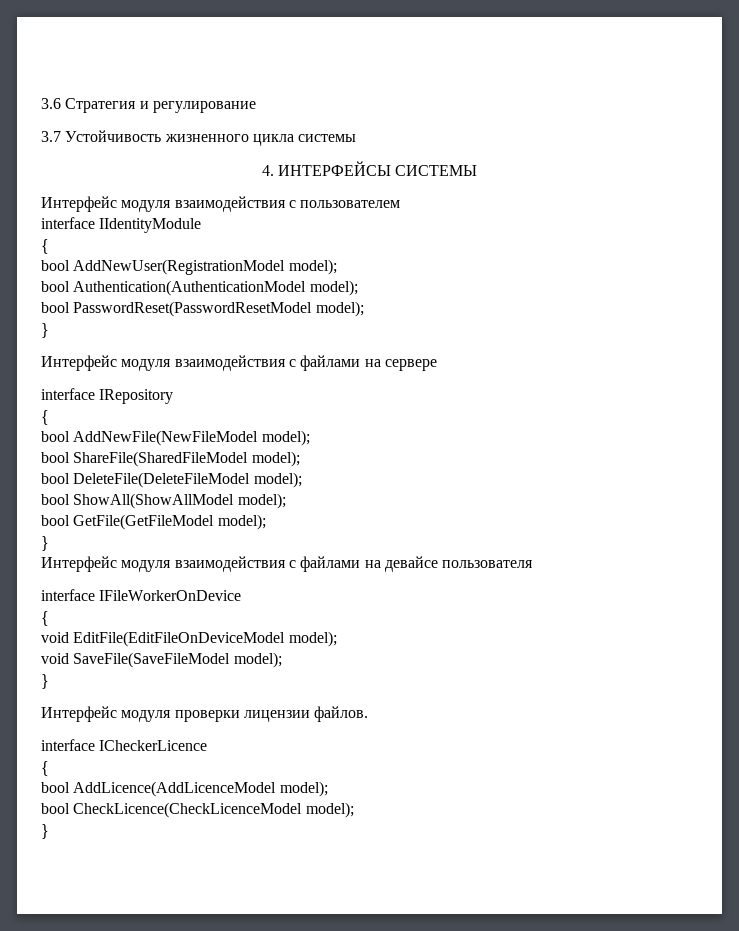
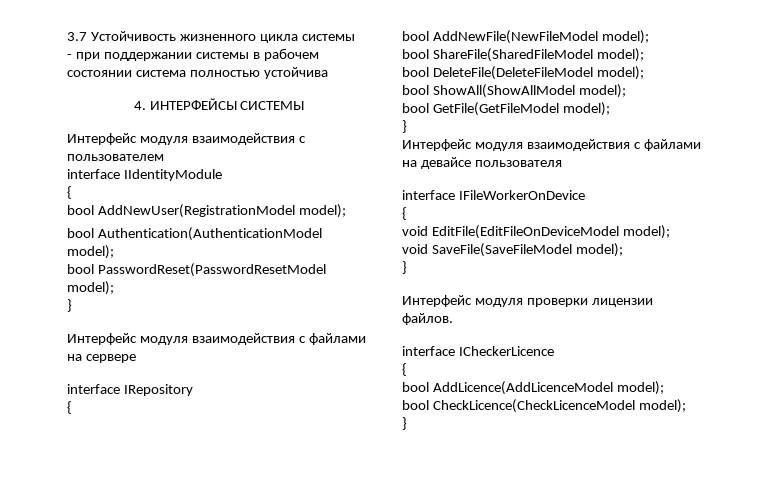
[41,98,256,113] 3.6 Стратегия и регулирование // -> (67, 36) none
(357, 138) none -> [67,48,319,61] [67,67,328,79] // - при поддержании системы в рабочем состоянии система полностью устойчива

